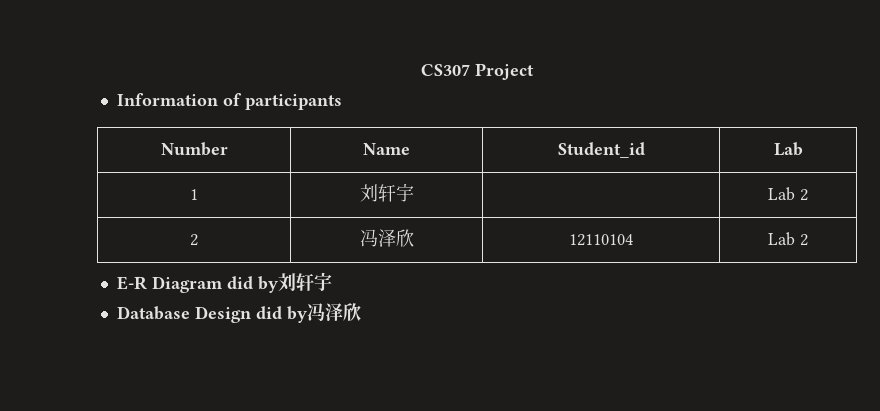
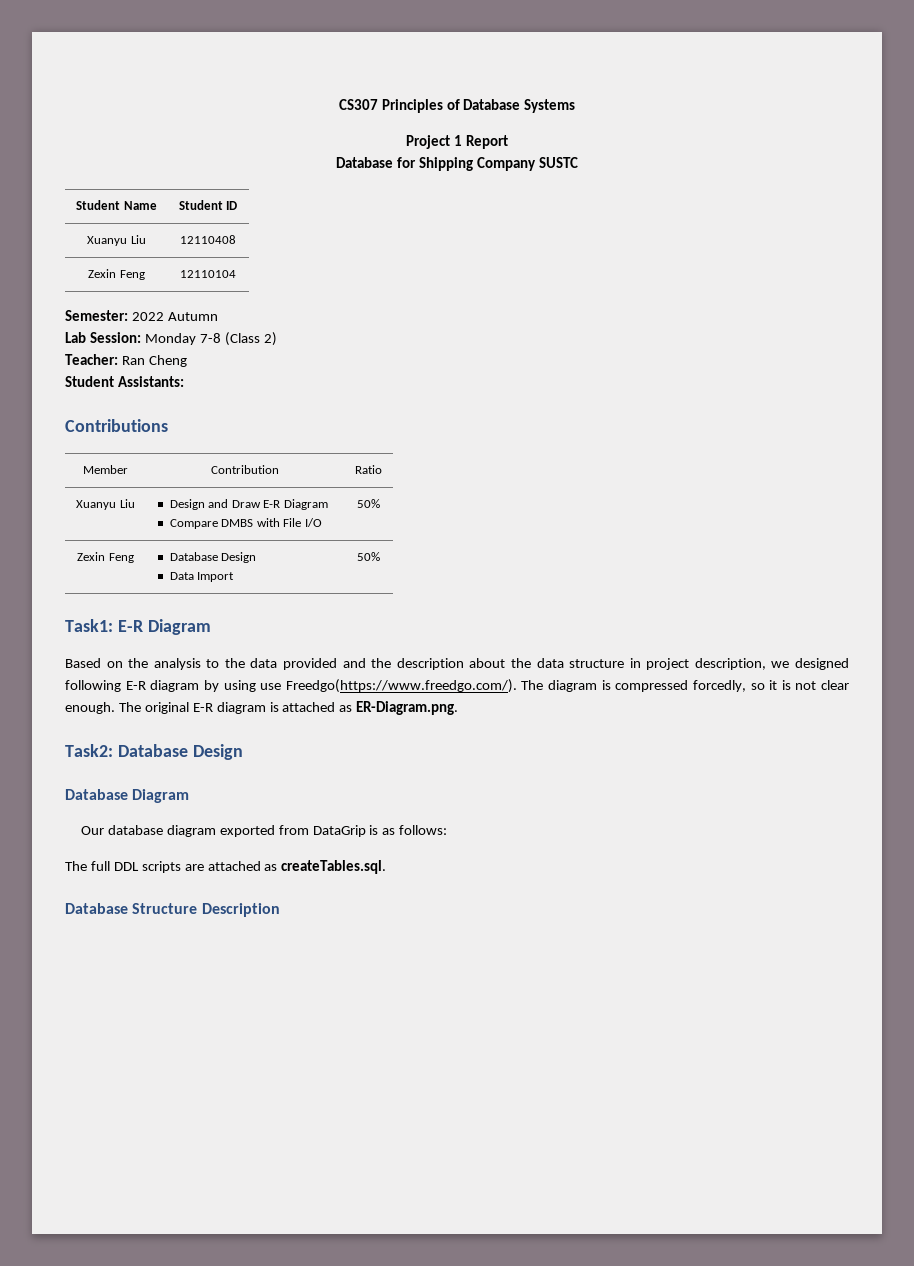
[475,63,534,80] [116,93,342,110] [160,142,228,156] [363,143,411,155] [557,142,645,158] [773,142,803,156] [190,189,198,200] [359,183,414,202] [768,187,808,201] [190,234,198,246] [359,229,414,247] [569,234,633,246] [768,232,808,246] [116,272,332,293] [116,303,361,323] Project // Information of participants // Number | Name | Student_id | Lab // 1 | 刘轩宇 | | Lab 2 // 2 | 冯泽欣 | 12110104 | Lab 2 // E-R Diagram did by刘轩宇 // Database Design did by冯泽欣 -> [381,99,576,113] [406,135,508,149] [336,157,578,171] [76,200,157,210] [178,200,238,210] [87,235,146,246] [180,235,236,244] [88,269,145,280] [180,270,236,278] [65,310,218,321] [65,332,277,346] [65,354,187,367] [65,376,184,387] [65,419,168,432] [83,465,128,474] [210,465,279,474] [354,465,382,474] [76,499,135,510] [169,499,328,510] [169,518,322,529] [356,499,380,508] [77,552,134,563] [169,552,257,563] [169,572,235,582] [356,552,380,561] [65,619,211,635] [65,658,849,670] [65,679,849,693] [65,701,459,715] [65,744,243,760] [65,789,190,803] [80,825,448,837] [65,860,387,874] [65,903,280,917] Principles of Database Systems // Project 1 Report // Database for Shipping Company SUSTC // Student Name | Student ID // Xuanyu Liu | 12110408 // Zexin Feng | 12110104 // Semester: 2022 Autumn // Lab Session: Monday 7-8 (Class 2) // Teacher: Ran Cheng // Student Assistants: // Contributions // Member | Contribution | Ratio // Xuanyu Liu | Design and Draw E-R Diagram // Compare DMBS with File I/O | 50% // Zexin Feng | Database Design // Data Import | 50% // Task1: E-R Diagram // Based on the analysis to the data provided and the description about the data structure in project description, we designed following E-R diagram by using use Freedgo(https://www.freedgo.com/). The diagram is compressed forcedly, so it is not clear enough. The original E-R diagram is attached as ER-Diagram.png. // Task2: Database Design // Database Diagram // Our database diagram exported from DataGrip is as follows: // The full DDL scripts are attached as createTables.sql. // Database Structure Description

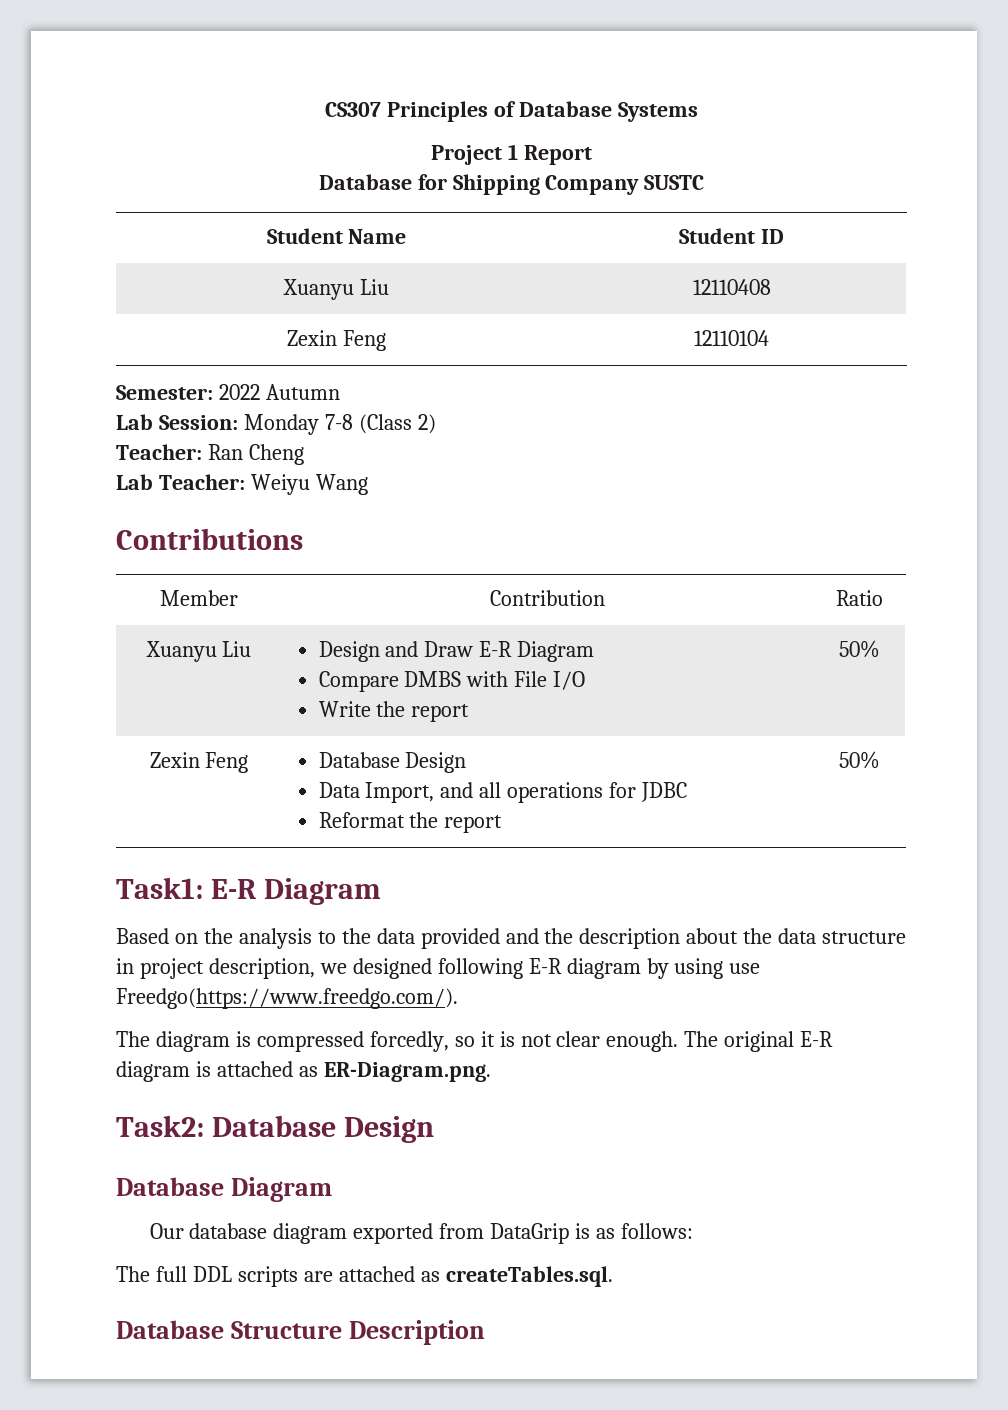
[65,376,184,387] Student Assistants: -> [116,474,368,495] Lab Teacher: Weiyu Wang
(322, 522) none -> [318,701,470,722] // Write the report
[197,572,235,582] Import -> [365,782,688,803] [318,812,503,833] Import, and all operations for JDBC // Reformat the report
(517, 686) none -> (458, 998) //

